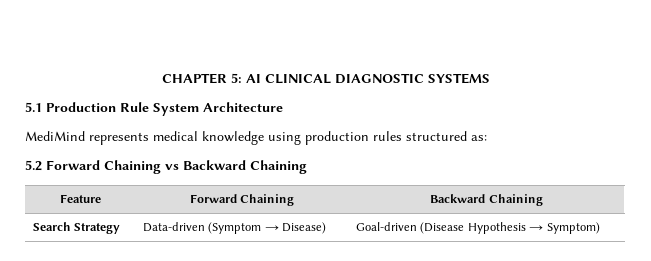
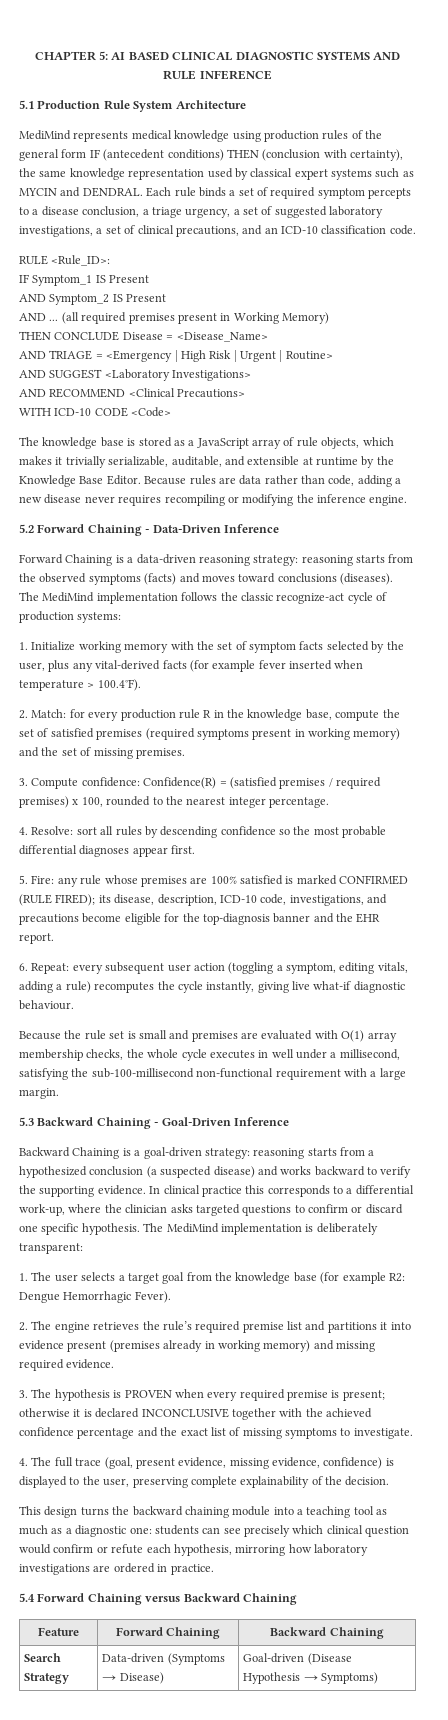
(261, 78) none -> [128,51,169,61] BASED
(490, 78) none -> [373,52,401,60] [163,70,272,80] AND RULE INFERENCE
[406,131,487,141] [25,160,179,174] structured as: // 5.2 Forward Chaining vs -> [351,130,382,139] [19,149,403,161] [19,168,414,180] [19,187,412,199] [19,206,384,218] [19,225,416,237] [19,255,111,266] [19,274,150,286] [19,294,167,305] [19,312,329,324] [19,331,268,342] [19,350,333,362] [19,369,252,381] [19,388,246,398] [19,407,172,417] [19,437,394,449] [19,456,394,468] [19,475,402,487] [19,494,408,506] [19,524,279,536] [19,554,414,566] [19,573,393,585] [19,592,387,604] [19,611,122,623] [19,641,404,653] [19,660,364,672] [19,679,141,691] [19,709,400,721] [19,728,401,740] [19,747,185,759] [19,777,381,789] [19,796,329,808] [19,826,387,838] [19,845,196,857] [19,875,409,887] [19,894,387,906] [19,913,381,925] [19,933,54,944] [19,962,408,974] [19,981,405,993] [19,1000,74,1010] [19,1030,397,1042] [19,1049,400,1061] [19,1068,406,1080] [19,1088,59,1099] [19,1117,289,1129] [19,1147,375,1159] [19,1166,412,1178] [19,1185,414,1197] [19,1204,403,1216] [19,1223,378,1235] [19,1243,83,1254] [19,1272,405,1284] [19,1291,171,1303] [19,1321,411,1333] [19,1340,375,1352] [19,1359,115,1371] [19,1389,385,1401] [19,1408,372,1420] [19,1427,413,1439] [19,1457,394,1469] [19,1476,390,1488] [19,1506,388,1518] [19,1525,410,1537] [19,1544,368,1556] [19,1563,214,1575] [19,1593,181,1605] of the general form IF (antecedent conditions) THEN (conclusion with certainty), the same knowledge representation used by classical expert systems such as MYCIN and DENDRAL. Each rule binds a set of required symptom percepts to a disease conclusion, a triage urgency, a set of suggested laboratory investigations, a set of clinical precautions, and an ICD-10 classification code. // RULE <Rule_ID>: // IF Symptom_1 IS Present // AND Symptom_2 IS Present // AND ... (all required premises present in Working Memory) // THEN CONCLUDE Disease = <Disease_Name> // AND TRIAGE = <Emergency | High Risk | Urgent | Routine> // AND SUGGEST <Laboratory Investigations> // AND RECOMMEND <Clinical Precautions> // WITH ICD-10 CODE <Code> // The knowledge base is stored as a JavaScript array of rule objects, which makes it trivially serializable, auditable, and extensible at runtime by the Knowledge Base Editor. Because rules are data rather than code, adding a new disease never requires recompiling or modifying the inference engine. // 5.2 Forward Chaining - Data-Driven Inference // Forward Chaining is a data-driven reasoning strategy: reasoning starts from the observed symptoms (facts) and moves toward conclusions (diseases). The MediMind implementation follows the classic recognize-act cycle of production systems: // 1. Initialize working memory with the set of symptom facts selected by the user, plus any vital-derived facts (for example fever inserted when temperature > 100.4°F). // 2. Match: for every production rule R in the knowledge base, compute the set of satisfied premises (required symptoms present in working memory) and the set of missing premises. // 3. Compute confidence: Confidence(R) = (satisfied premises / required premises) x 100, rounded to the nearest integer percentage. // 4. Resolve: sort all rules by descending confidence so the most probable differential diagnoses appear first. // 5. Fire: any rule whose premises are 100% satisfied is marked CONFIRMED (RULE FIRED); its disease, description, ICD-10 code, investigations, and precautions become eligible for the top-diagnosis banner and the EHR report. // 6. Repeat: every subsequent user action (toggling a symptom, editing vitals, adding a rule) recomputes the cycle instantly, giving live what-if diagnostic behaviour. // Because the rule set is small and premises are evaluated with O(1) array membership checks, the whole cycle executes in well under a millisecond, satisfying the sub-100-millisecond non-functional requirement with a large margin. // 5.3 Backward Chaining - Goal-Driven Inference // Backward Chaining is a goal-driven strategy: reasoning starts from a hypothesized conclusion (a suspected disease) and works backward to verify the supporting evidence. In clinical practice this corresponds to a differential work-up, where the clinician asks targeted questions to confirm or discard one specific hypothesis. The MediMind implementation is deliberately transparent: // 1. The user selects a target goal from the knowledge base (for example R2: Dengue Hemorrhagic Fever). // 2. The engine retrieves the rule’s required premise list and partitions it into evidence present (premises already in working memory) and missing required evidence. // 3. The hypothesis is PROVEN when every required premise is present; otherwise it is declared INCONCLUSIVE together with the achieved confidence percentage and the exact list of missing symptoms to investigate. // 4. The full trace (goal, present evidence, missing evidence, confidence) is displayed to the user, preserving complete explainability of the decision. // This design turns the backward chaining module into a teaching tool as much as a diagnostic one: students can see precisely which clinical question would confirm or refute each hypothesis, mirroring how laboratory investigations are ordered in practice. // 5.4 Forward Chaining versus
[208,222,262,234] (Symptom -> [167,1653,225,1665] (Symptoms
[546,222,600,234] Symptom) -> [321,1672,379,1684] Symptoms)

